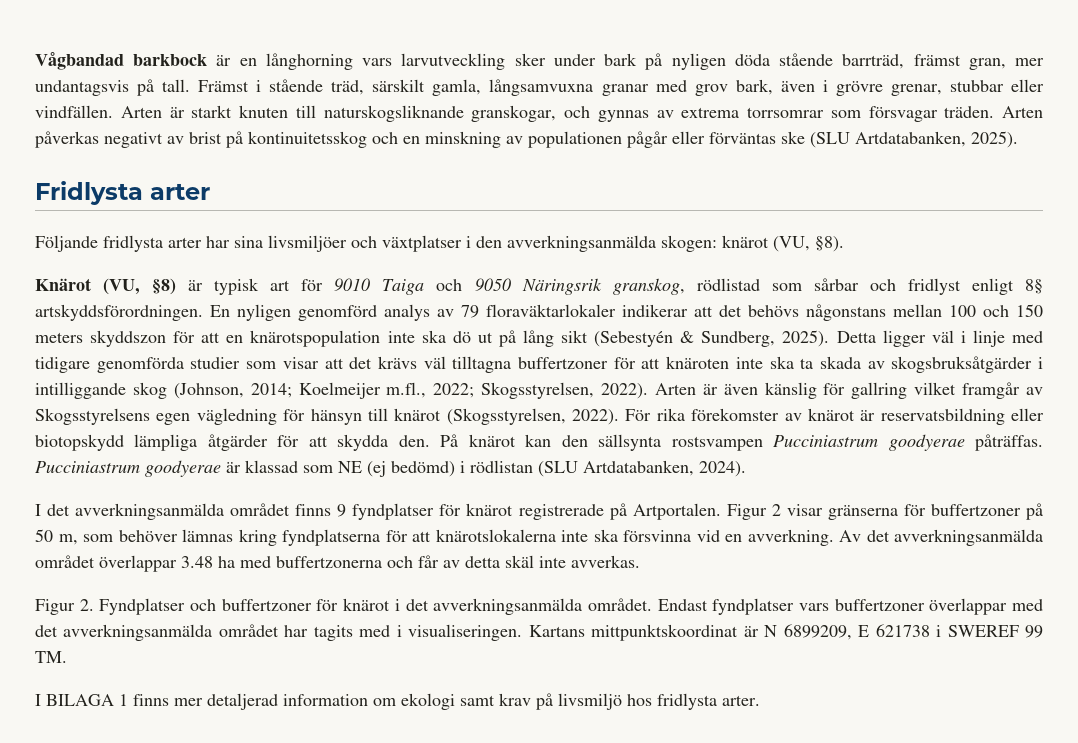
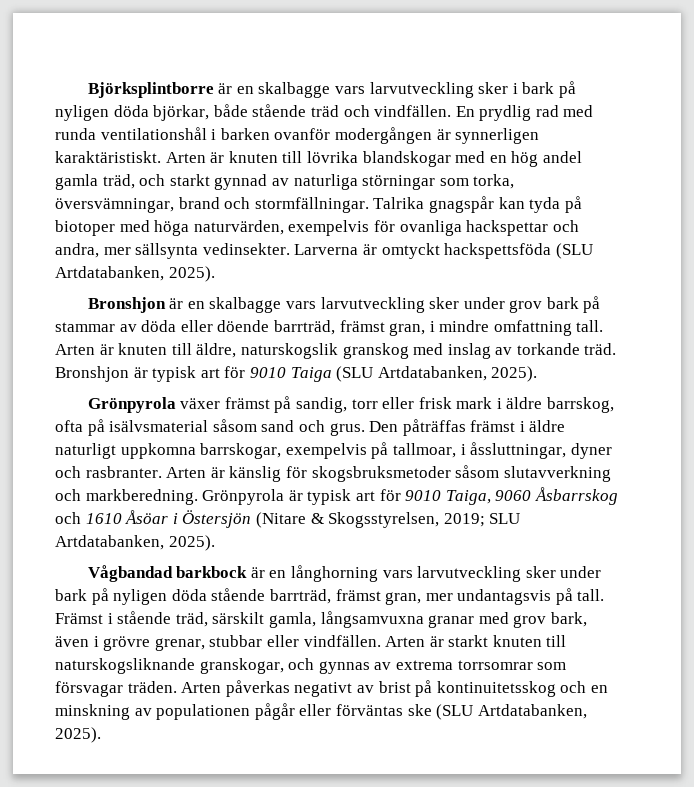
(35, 61) none -> [87,81,576,98] [55,104,594,121] [55,127,540,144] [55,151,582,167] [55,174,515,190] [55,196,582,213] [55,220,579,236] [55,243,593,259] [55,266,215,282] [87,296,601,313] [55,320,604,336] [55,343,617,359] [55,366,538,382] [87,396,615,413] [55,419,566,436] [55,442,612,459] [55,465,611,482] [55,487,618,505] [55,510,521,528] [55,535,215,551] Björksplintborre är en skalbagge vars larvutveckling sker i bark på nyligen döda björkar, både stående träd och vindfällen. En prydlig rad med runda ventilationshål i barken ovanför modergången är synnerligen karaktäristiskt. Arten är knuten till lövrika blandskogar med en hög andel gamla träd, och starkt gynnad av naturliga störningar som torka, översvämningar, brand och stormfällningar. Talrika gnagspår kan tyda på biotoper med höga naturvärden, exempelvis för ovanliga hackspettar och andra, mer sällsynta vedinsekter. Larverna är omtyckt hackspettsföda (SLU Artdatabanken, 2025). // Bronshjon är en skalbagge vars larvutveckling sker under grov bark på stammar av döda eller döende barrträd, främst gran, i mindre omfattning tall. Arten är knuten till äldre, naturskogslik granskog med inslag av torkande träd. Bronshjon är typisk art för 9010 Taiga (SLU Artdatabanken, 2025). // Grönpyrola växer främst på sandig, torr eller frisk mark i äldre barrskog, ofta på isälvsmaterial såsom sand och grus. Den påträffas främst i äldre naturligt uppkomna barrskogar, exempelvis på tallmoar, i åssluttningar, dyner och rasbranter. Arten är känslig för skogsbruksmetoder såsom slutavverkning och markberedning. Grönpyrola är typisk art för 9010 Taiga, 9060 Åsbarrskog och 1610 Åsöar i Östersjön (Nitare & Skogsstyrelsen, 2019; SLU Artdatabanken, 2025). //
[35,181,210,205] [35,235,844,252] [35,278,1043,295] [35,304,1043,321] [35,330,1044,347] [35,356,1044,373] [35,382,1043,399] [35,408,1044,425] [35,434,1043,451] [35,460,746,477] [35,503,1043,520] [35,529,1043,546] [35,555,640,572] [35,598,1043,615] [35,624,1044,641] [35,651,67,663] [35,693,760,710] // Fridlysta arter // Följande fridlysta arter har sina livsmiljöer och växtplatser i den avverkningsanmälda skogen: knärot (VU, §8). // Knärot (VU, §8) är typisk art för 9010 Taiga och 9050 Näringsrik granskog, rödlistad som sårbar och fridlyst enligt 8§ artskyddsförordningen. En nyligen genomförd analys av 79 floraväktarlokaler indikerar att det behövs någonstans mellan 100 och 150 meters skyddszon för att en knärotspopulation inte ska dö ut på lång sikt (Sebestyén & Sundberg, 2025). Detta ligger väl i linje med tidigare genomförda studier som visar att det krävs väl tilltagna buffertzoner för att knäroten inte ska ta skada av skogsbruksåtgärder i intilliggande skog (Johnson, 2014; Koelmeijer m.fl., 2022; Skogsstyrelsen, 2022). Arten är även känslig för gallring vilket framgår av Skogsstyrelsens egen vägledning för hänsyn till knärot (Skogsstyrelsen, 2022). För rika förekomster av knärot är reservatsbildning eller biotopskydd lämpliga åtgärder för att skydda den. På knärot kan den sällsynta rostsvampen Pucciniastrum goodyerae påträffas. Pucciniastrum goodyerae är klassad som NE (ej bedömd) i rödlistan (SLU Artdatabanken, 2024). // I det avverkningsanmälda området finns 9 fyndplatser för knärot registrerade på Artportalen. Figur 2 visar gränserna för buffertzoner på 50 m, som behöver lämnas kring fyndplatserna för att knärotslokalerna inte ska försvinna vid en avverkning. Av det avverkningsanmälda området överlappar 3.48 ha med buffertzonerna och får av detta skäl inte avverkas. // Figur 2. Fyndplatser och buffertzoner för knärot i det avverkningsanmälda området. Endast fyndplatser vars buffertzoner överlappar med det avverkningsanmälda området har tagits med i visualiseringen. Kartans mittpunktskoordinat är N 6899209, E 621738 i SWEREF 99 TM. // I BILAGA 1 finns mer detaljerad information om ekologi samt krav på livsmiljö hos fridlysta arter. -> (101, 735) none

